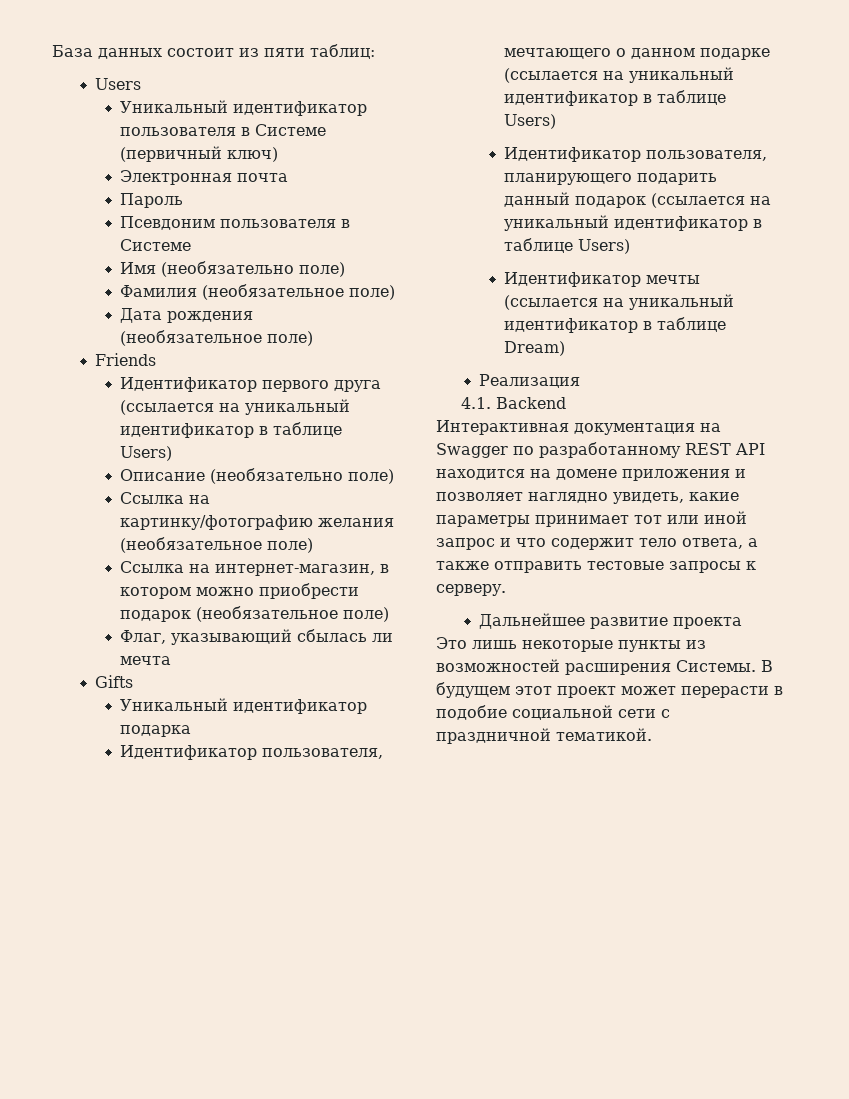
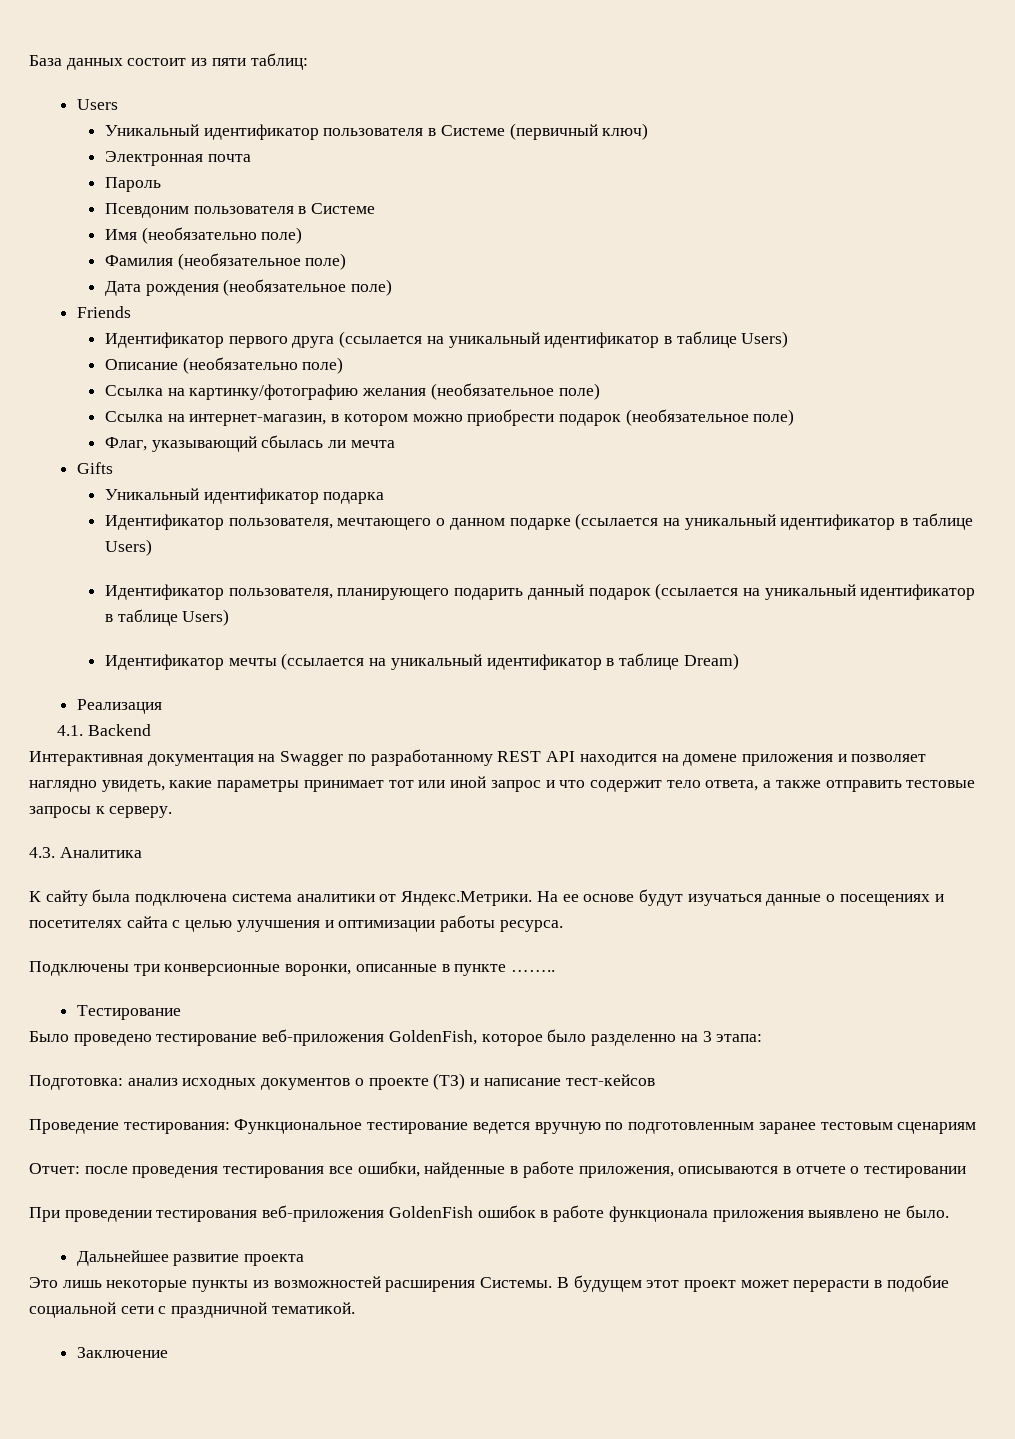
(506, 590) none -> [29,847,142,858] [29,889,944,906] [29,915,563,932] [29,961,556,976] [76,1005,181,1020] [29,1029,763,1046] [29,1073,655,1090] [29,1119,977,1134] [29,1161,967,1178] [29,1205,949,1222] // 4.3. Аналитика // К сайту была подключена система аналитики от Яндекс.Метрики. На ее основе будут изучаться данные о посещениях и посетителях сайта с целью улучшения и оптимизации работы ресурса. // Подключены три конверсионные воронки, описанные в пункте …….. // Тестирование // Было проведено тестирование веб-приложения GoldenFish, которое было разделенно на 3 этапа: // Подготовка: анализ исходных документов о проекте (ТЗ) и написание тест-кейсов // Проведение тестирования: Функциональное тестирование ведется вручную по подготовленным заранее тестовым сценариям // Отчет: после проведения тестирования все ошибки, найденные в работе приложения, описываются в отчете о тестировании // При проведении тестирования веб-приложения GoldenFish ошибок в работе функционала приложения выявлено не было.
(652, 734) none -> [76,1347,168,1358] // Заключение

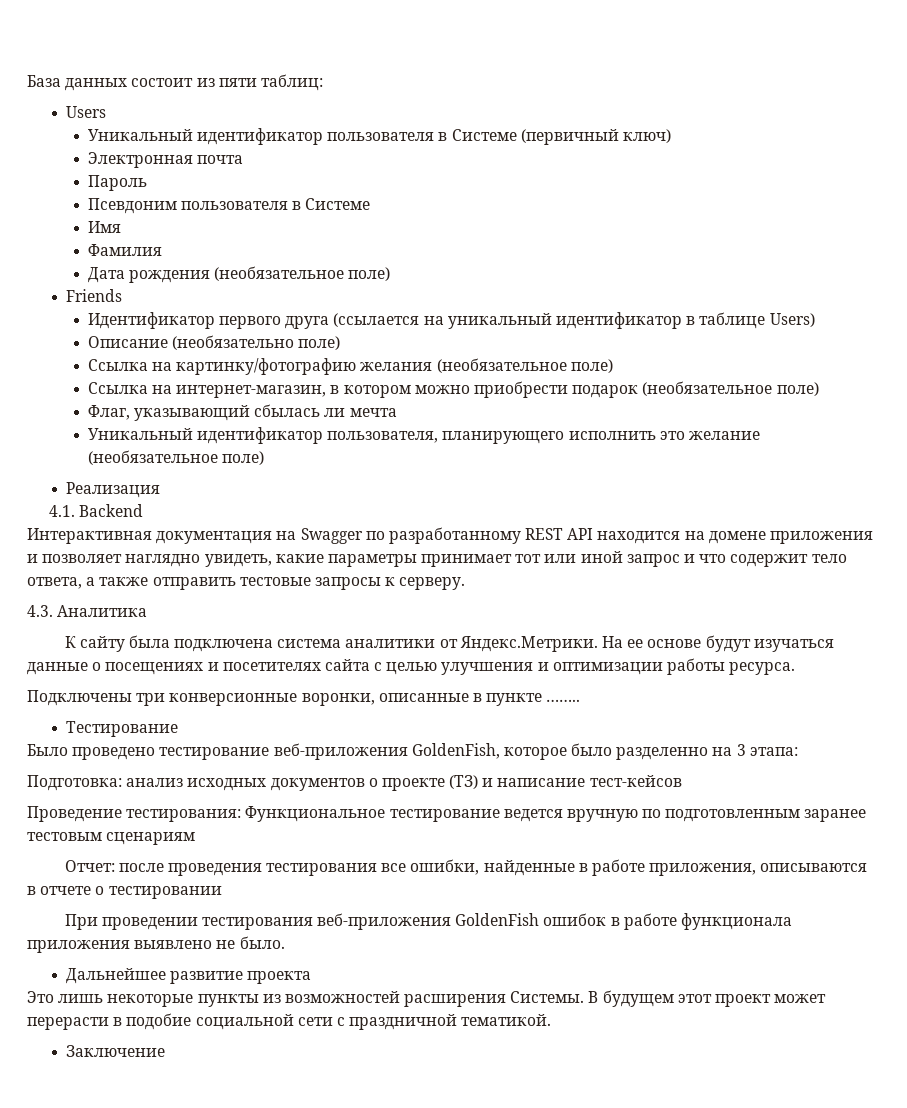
[141,227,303,244] (необязательно поле) -> (121, 227) none
[177,253,347,270] (необязательное поле) -> (162, 250) none
[76,462,113,474] [104,488,385,504] [104,513,973,530] [104,539,152,556] [104,583,976,600] [104,609,230,626] [104,653,739,670] // Gifts // Уникальный идентификатор подарка // Идентификатор пользователя, мечтающего о данном подарке (ссылается на уникальный идентификатор в таблице Users) // Идентификатор пользователя, планирующего подарить данный подарок (ссылается на уникальный идентификатор в таблице Users) // Идентификатор мечты (ссылается на уникальный идентификатор в таблице Dream) -> [87,427,760,444] [87,450,265,465] // Уникальный идентификатор пользователя, планирующего исполнить это желание (необязательное поле)

